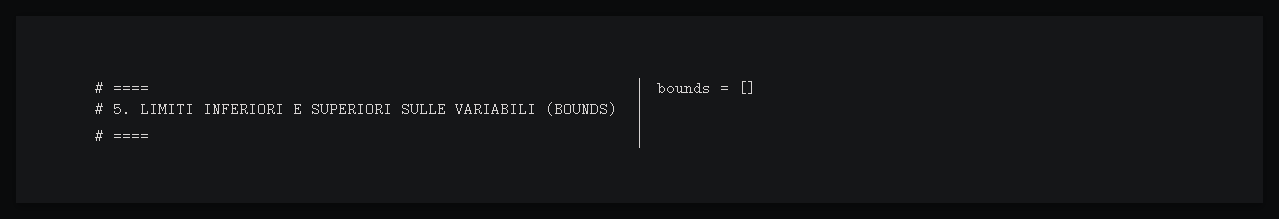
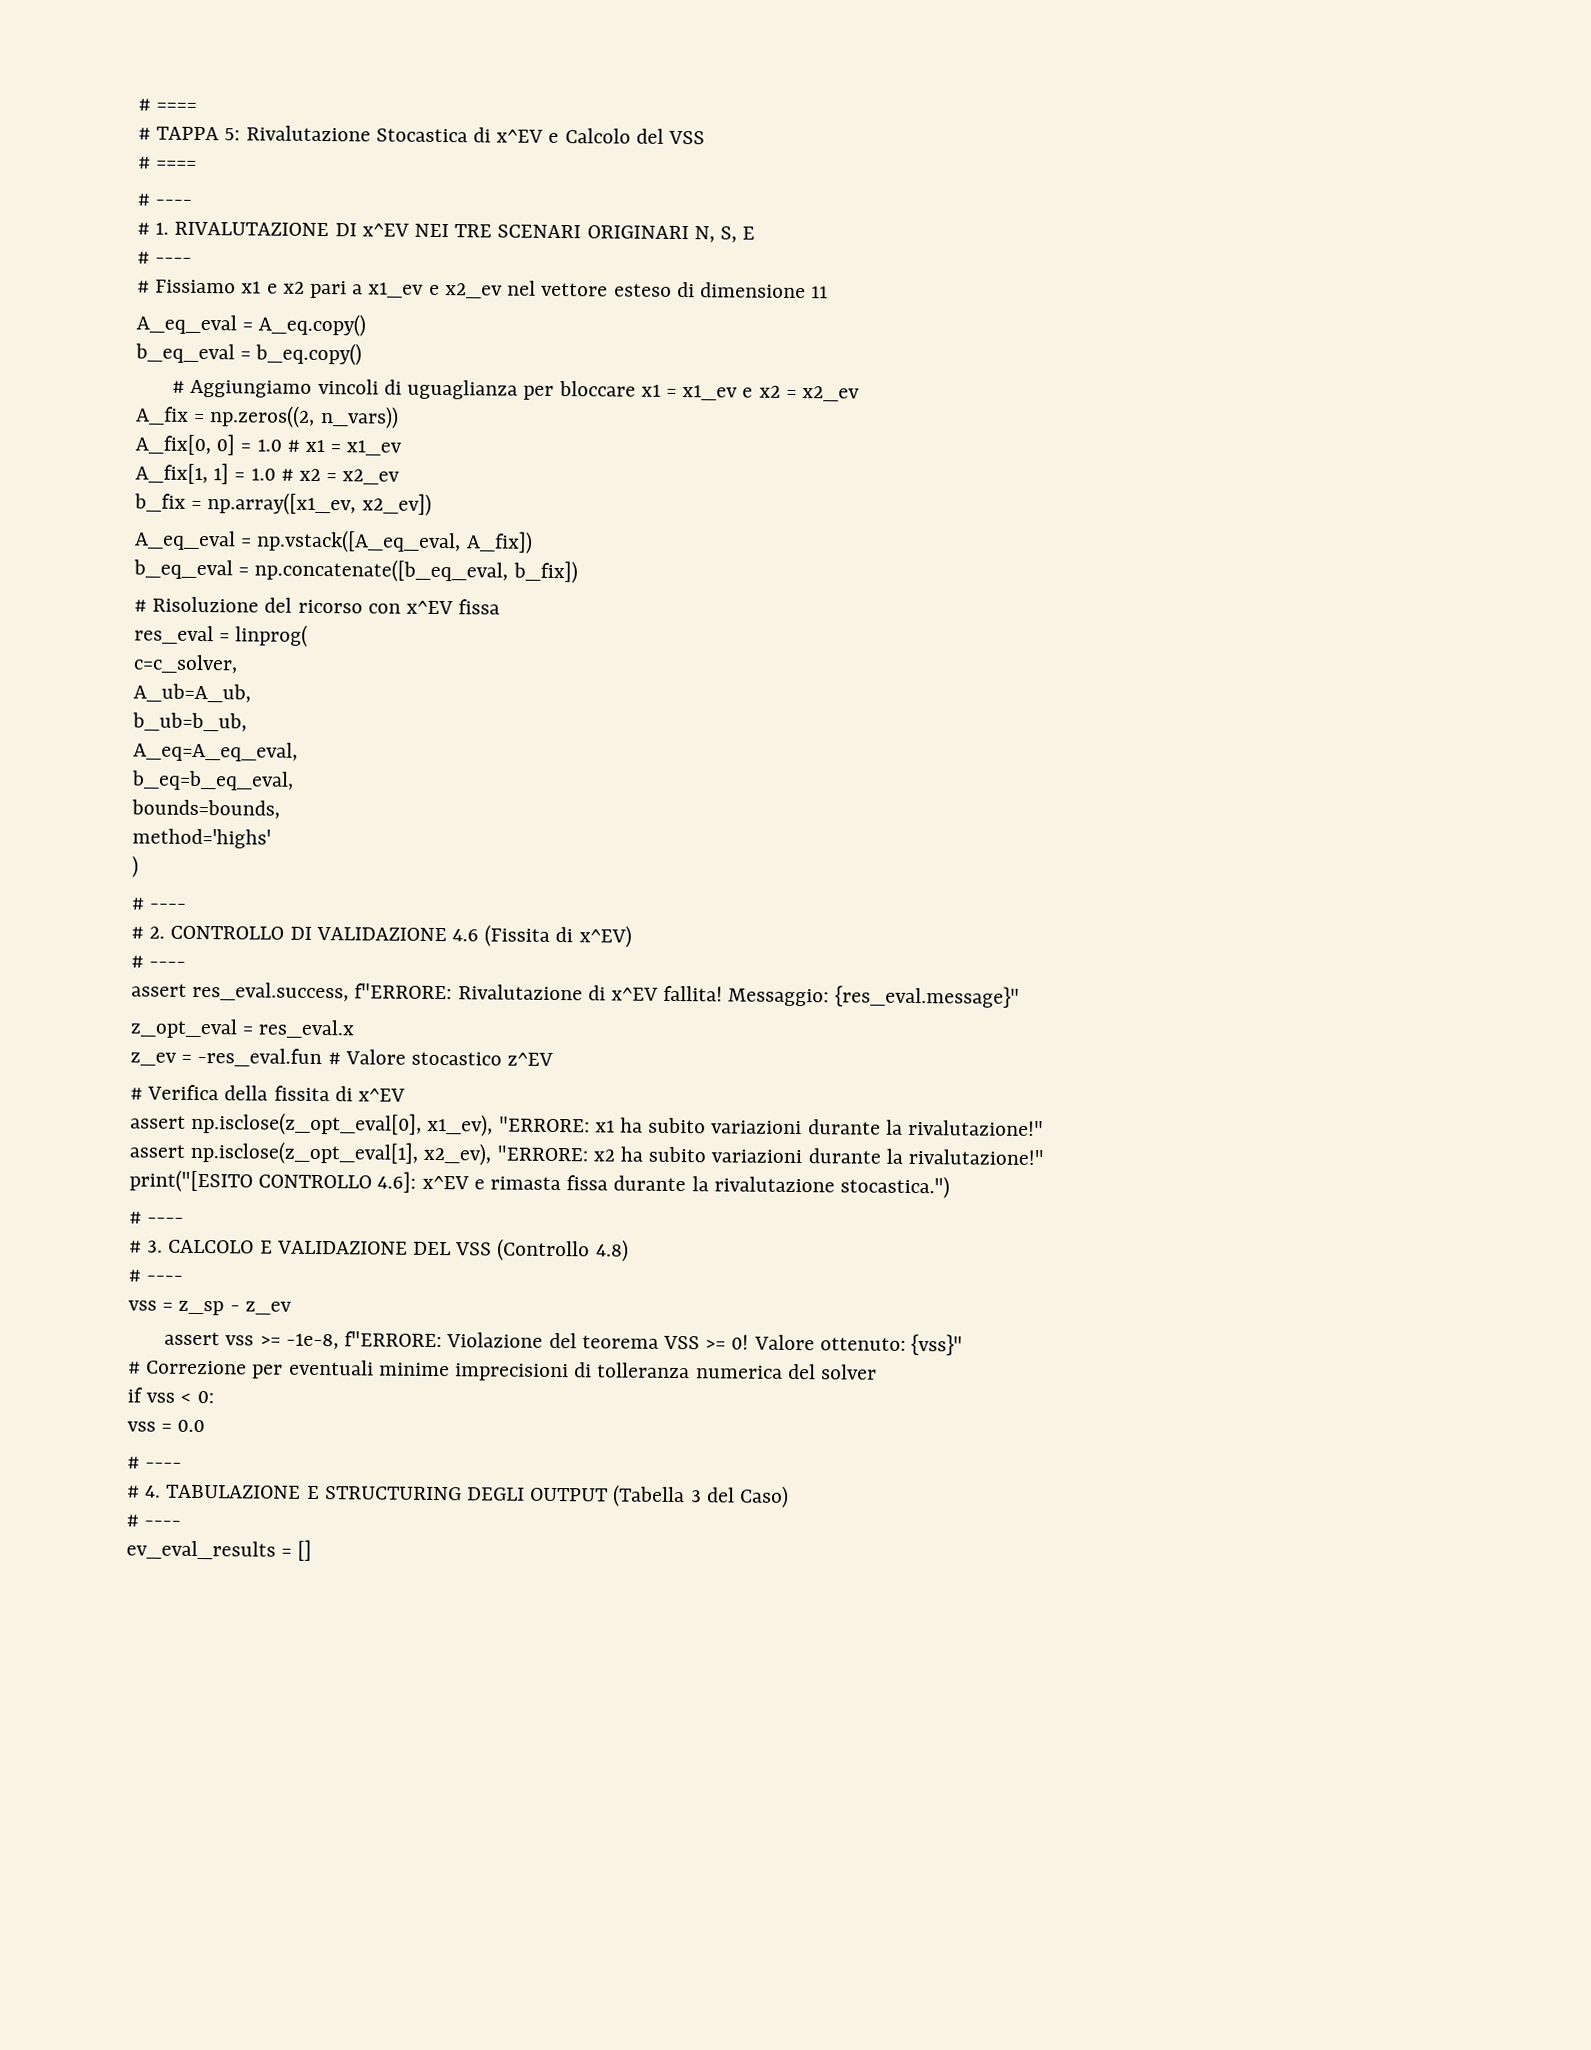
[95,81,149,95] [95,102,617,116] [95,129,149,143] [657,81,711,95] # ==== // # 5. LIMITI INFERIORI E SUPERIORI SULLE VARIABILI (BOUNDS) // # ==== // bounds -> [138,98,198,111] [138,125,706,145] [138,156,198,169] [137,193,193,206] [137,221,756,243] [137,251,193,264] [137,279,829,299] [136,313,367,337] [135,342,363,366] [172,378,860,402] [136,405,399,429] [135,434,403,456] [135,463,401,485] [134,492,432,516] [134,529,533,554] [133,558,578,584] [134,596,501,615] [134,624,309,647] [133,654,238,674] [133,683,251,703] [132,712,247,732] [133,741,298,762] [131,770,294,791] [131,799,280,819] [132,828,271,849] [132,855,139,878] [131,897,187,910] [131,924,632,948] [131,955,187,968] [131,981,1020,1008] [130,1018,356,1039] [130,1047,554,1068] [130,1084,406,1102] [130,1111,1045,1137] [129,1140,1045,1166] [129,1169,951,1199] [129,1211,185,1224] [129,1238,629,1262] [128,1269,184,1282] [128,1300,292,1316] [164,1331,963,1356] [128,1359,878,1382] [127,1387,214,1404] [127,1419,206,1433] [127,1456,183,1469] [127,1484,790,1508] [126,1514,182,1527] [126,1540,276,1560] # ==== // # TAPPA 5: Rivalutazione Stocastica di x^EV e Calcolo del VSS // # ==== // # ---- // # 1. RIVALUTAZIONE DI x^EV NEI TRE SCENARI ORIGINARI N, S, E // # ---- // # Fissiamo x1 e x2 pari a x1_ev e x2_ev nel vettore esteso di dimensione 11 // A_eq_eval = A_eq.copy() // b_eq_eval = b_eq.copy() // # Aggiungiamo vincoli di uguaglianza per bloccare x1 = x1_ev e x2 = x2_ev // A_fix = np.zeros((2, n_vars)) // A_fix[0, 0] = 1.0 # x1 = x1_ev // A_fix[1, 1] = 1.0 # x2 = x2_ev // b_fix = np.array([x1_ev, x2_ev]) // A_eq_eval = np.vstack([A_eq_eval, A_fix]) // b_eq_eval = np.concatenate([b_eq_eval, b_fix]) // # Risoluzione del ricorso con x^EV fissa // res_eval = linprog( // c=c_solver, // A_ub=A_ub, // b_ub=b_ub, // A_eq=A_eq_eval, // b_eq=b_eq_eval, // bounds=bounds, // method='highs' // ) // # ---- // # 2. CONTROLLO DI VALIDAZIONE 4.6 (Fissita di x^EV) // # ---- // assert res_eval.success, f"ERRORE: Rivalutazione di x^EV fallita! Messaggio: {res_eval.message}" // z_opt_eval = res_eval.x // z_ev = -res_eval.fun # Valore stocastico z^EV // # Verifica della fissita di x^EV // assert np.isclose(z_opt_eval[0], x1_ev), "ERRORE: x1 ha subito variazioni durante la rivalutazione!" // assert np.isclose(z_opt_eval[1], x2_ev), "ERRORE: x2 ha subito variazioni durante la rivalutazione!" // print("[ESITO CONTROLLO 4.6]: x^EV e rimasta fissa durante la rivalutazione stocastica.") // # ---- // # 3. CALCOLO E VALIDAZIONE DEL VSS (Controllo 4.8) // # ---- // vss = z_sp - z_ev // assert vss >= -1e-8, f"ERRORE: Violazione del teorema VSS >= 0! Valore ottenuto: {vss}" // # Correzione per eventuali minime imprecisioni di tolleranza numerica del solver // if vss < 0: // vss = 0.0 // # ---- // # 4. TABULAZIONE E STRUCTURING DEGLI OUTPUT (Tabella 3 del Caso) // # ---- // ev_eval_results

